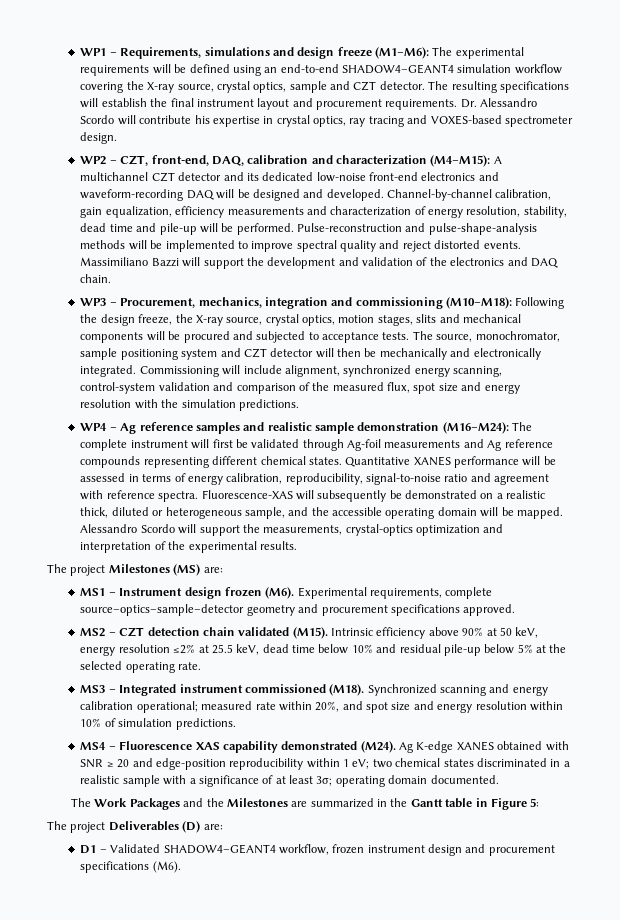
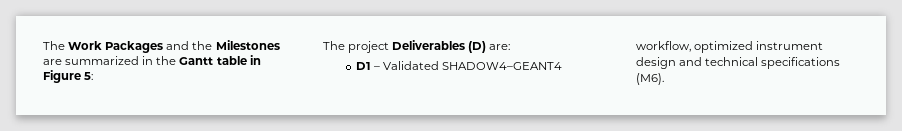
[80,47,524,59] [80,64,562,76] [80,81,569,93] [80,98,538,110] [80,115,573,127] [80,132,118,144] [80,155,502,167] [80,172,499,182] [80,189,552,201] [80,206,567,218] [80,223,537,235] [80,240,521,252] [80,257,559,269] [80,274,112,283] [80,297,565,309] [80,314,521,326] [80,331,560,343] [80,348,541,360] [80,365,503,377] [80,382,520,394] [80,399,299,411] [80,422,533,434] [80,439,553,451] [80,456,556,468] [80,473,550,485] [80,490,546,502] [80,507,563,519] [80,524,504,536] [80,541,297,553] [47,564,223,576] [80,587,493,599] [80,604,516,616] [80,627,539,639] [80,644,567,656] [80,661,202,673] [80,684,548,696] [80,701,563,713] [80,718,236,730] [80,741,569,753] [80,758,570,770] [80,775,499,787] WP1 – Requirements, simulations and design freeze (M1–M6): The experimental requirements will be defined using an end-to-end SHADOW4–GEANT4 simulation workflow covering the X-ray source, crystal optics, sample and CZT detector. The resulting specifications will establish the final instrument layout and procurement requirements. Dr. Alessandro Scordo will contribute his expertise in crystal optics, ray tracing and VOXES-based spectrometer design. // WP2 – CZT, front-end, DAQ, calibration and characterization (M4–M15): A multichannel CZT detector and its dedicated low-noise front-end electronics and waveform-recording DAQ will be designed and developed. Channel-by-channel calibration, gain equalization, efficiency measurements and characterization of energy resolution, stability, dead time and pile-up will be performed. Pulse-reconstruction and pulse-shape-analysis methods will be implemented to improve spectral quality and reject distorted events. Massimiliano Bazzi will support the development and validation of the electronics and DAQ chain. // WP3 – Procurement, mechanics, integration and commissioning (M10–M18): Following the design freeze, the X-ray source, crystal optics, motion stages, slits and mechanical components will be procured and subjected to acceptance tests. The source, monochromator, sample positioning system and CZT detector will then be mechanically and electronically integrated. Commissioning will include alignment, synchronized energy scanning, control-system validation and comparison of the measured flux, spot size and energy resolution with the simulation predictions. // WP4 – Ag reference samples and realistic sample demonstration (M16–M24): The complete instrument will first be validated through Ag-foil measurements and Ag reference compounds representing different chemical states. Quantitative XANES performance will be assessed in terms of energy calibration, reproducibility, signal-to-noise ratio and agreement with reference spectra. Fluorescence-XAS will subsequently be demonstrated on a realistic thick, diluted or heterogeneous sample, and the accessible operating domain will be mapped. Alessandro Scordo will support the measurements, crystal-optics optimization and interpretation of the experimental results. // The project Milestones (MS) are: // MS1 – Instrument design frozen (M6). Experimental requirements, complete source–optics–sample–detector geometry and procurement specifications approved. // MS2 – CZT detection chain validated (M15). Intrinsic efficiency above 90% at 50 keV, energy resolution ≤2% at 25.5 keV, dead time below 10% and residual pile-up below 5% at the selected operating rate. // MS3 – Integrated instrument commissioned (M18). Synchronized scanning and energy calibration operational; measured rate within 20%, and spot size and energy resolution within 10% of simulation predictions. // MS4 – Fluorescence XAS capability demonstrated (M24). Ag K-edge XANES obtained with SNR ≥ 20 and edge-position reproducibility within 1 eV; two chemical states discriminated in a realistic sample with a significance of at least 3σ; operating domain documented. // -> (43, 45) none
[332,844,365,854] frozen -> [694,41,754,53] optimized
[488,845,555,856] procurement -> [705,57,759,66] technical

